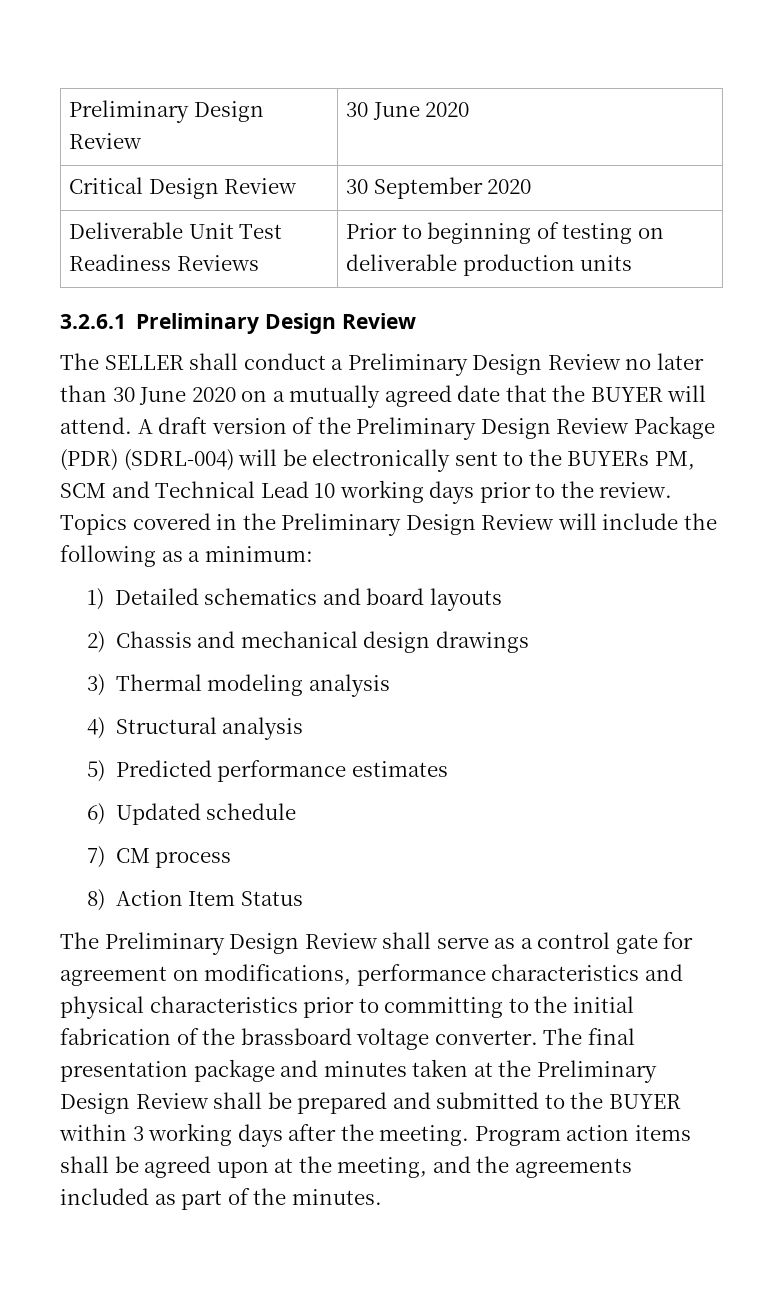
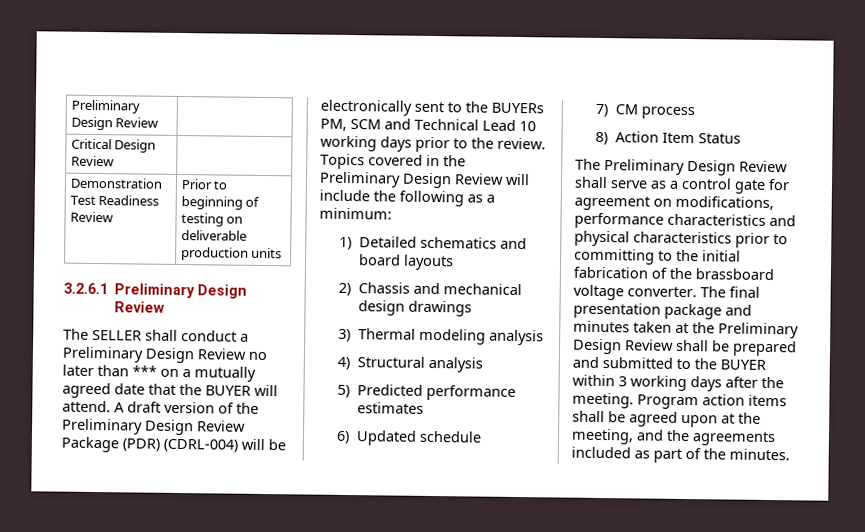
[346,102,470,120] 30 June 2020 -> (160, 122) none
[346,177,532,199] [69,222,234,239] 30 September 2020 // Deliverable Unit -> [69,177,163,189] // Demonstration
[176,255,259,271] Reviews -> [69,211,114,223] Review
[112,387,236,405] 30 June 2020 -> [132,365,157,377] ***
[123,449,234,471] (SDRL-004) -> [163,438,238,453] (CDRL-004)

